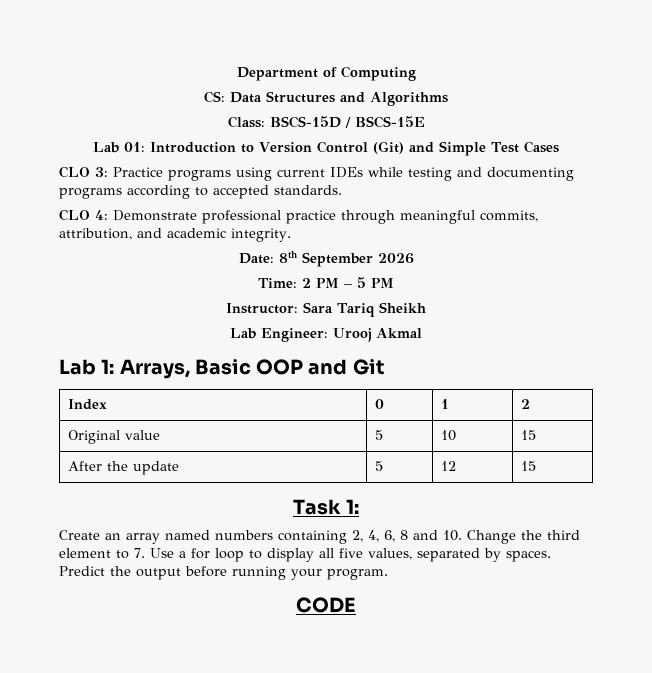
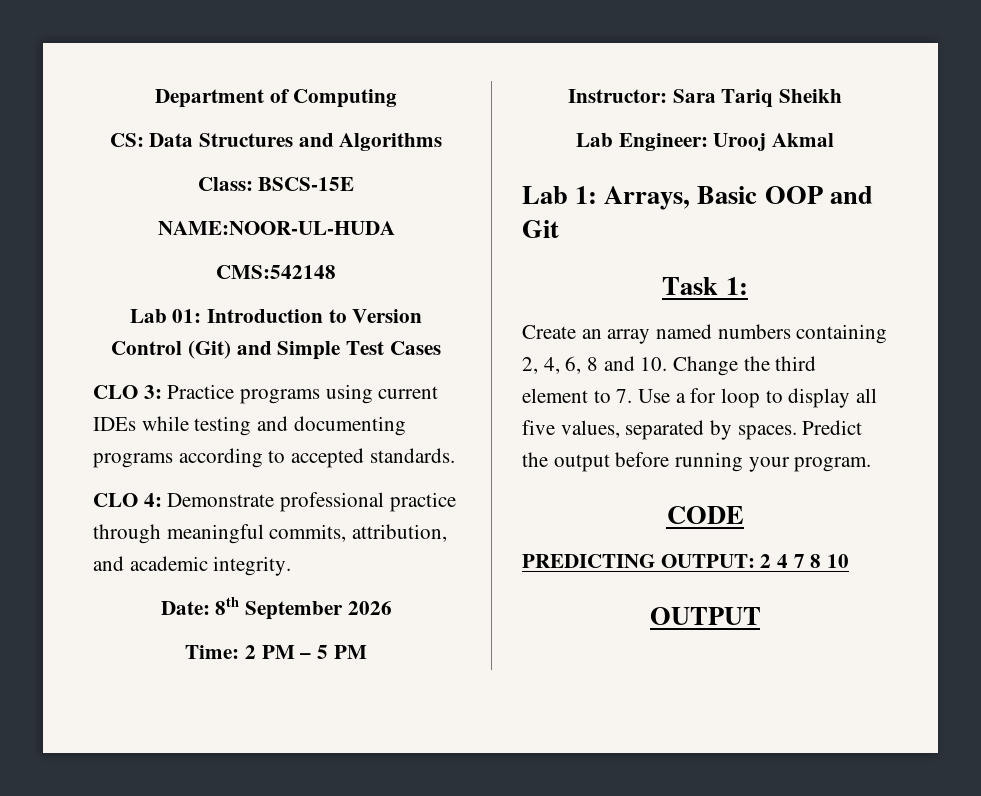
[269,116,351,128] BSCS-15D / -> (253, 184) none
(425, 122) none -> [157,221,395,235] [216,265,336,279] // NAME:NOOR-UL-HUDA // CMS:542148
[67,399,107,410] [374,399,384,409] [440,399,449,409] [520,399,530,409] [67,430,160,444] [374,430,383,440] [440,430,456,441] [520,430,536,440] [67,461,179,475] [374,461,383,471] [440,461,456,471] [520,461,536,471] // Index | 0 | 1 | 2 // Original value | 5 | 10 | 15 // After the update | 5 | 12 | 15 -> (559, 229) none
(356, 605) none -> [522,554,850,568] [649,607,761,625] // PREDICTING OUTPUT: 2 4 7 8 10 // OUTPUT

